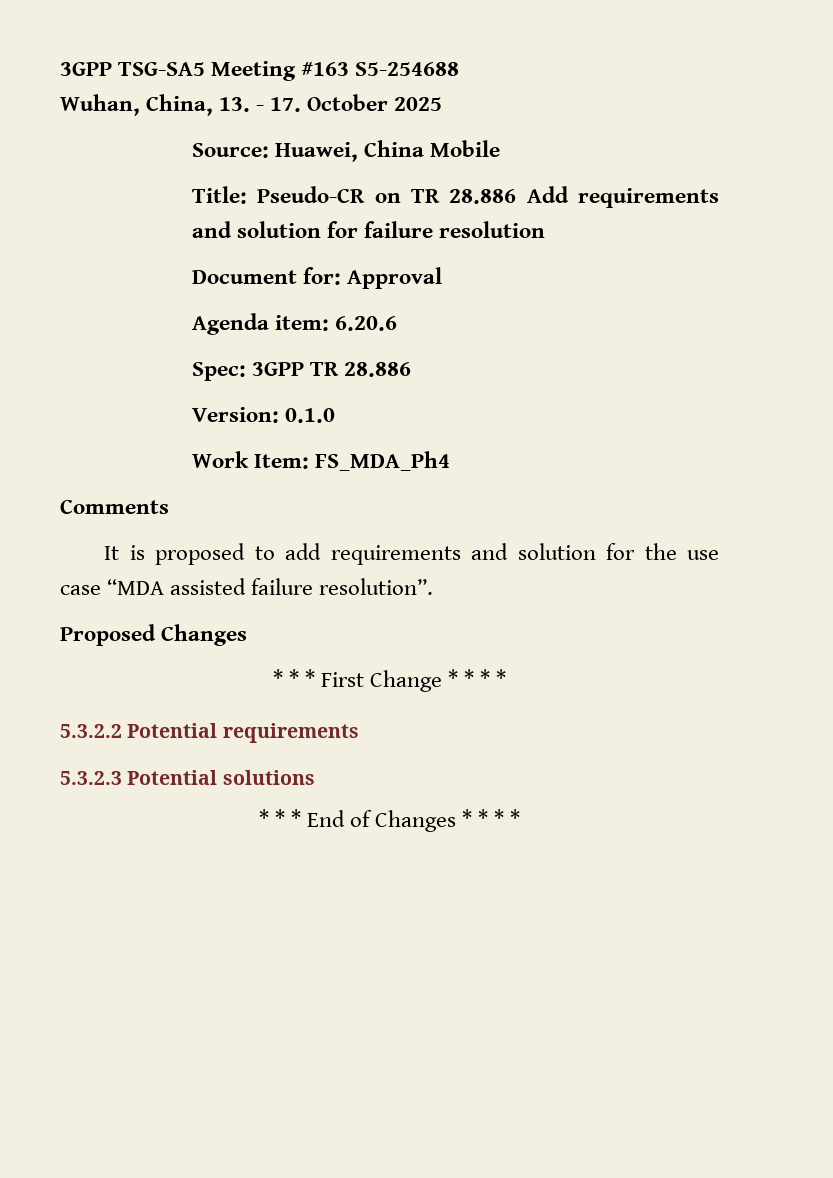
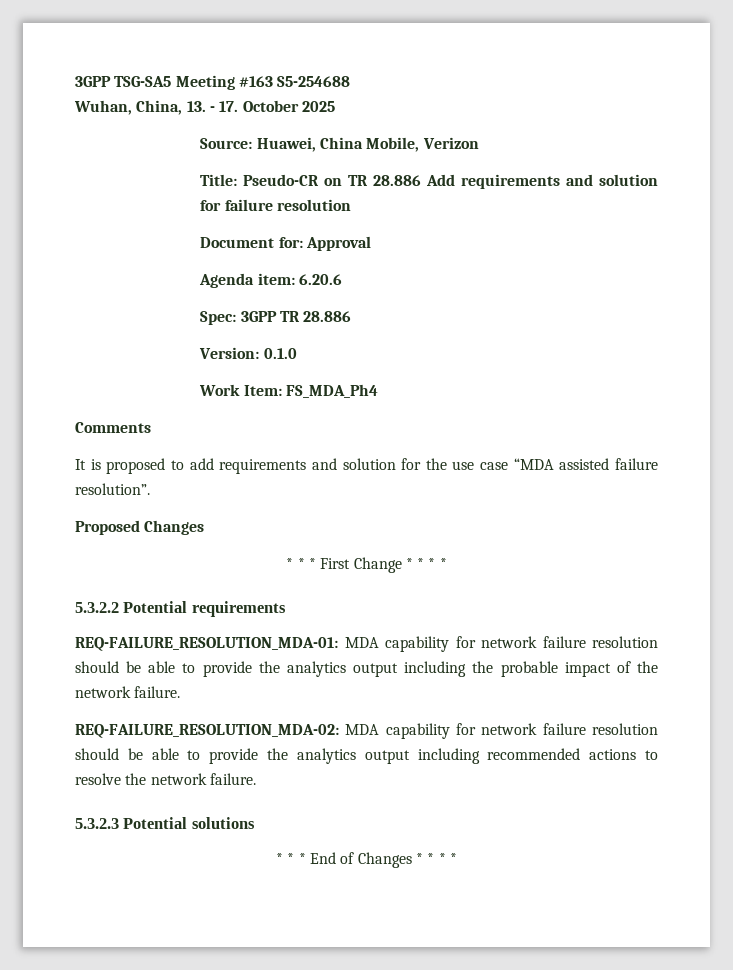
[430,140,501,157] Mobile -> [366,137,479,152] Mobile, Verizon
(359, 733) none -> [75,636,658,652] [75,661,658,677] [75,686,181,698] [75,723,658,739] [75,748,658,764] [75,773,256,785] // REQ-FAILURE_RESOLUTION_MDA-01: MDA capability for network failure resolution should be able to provide the analytics output including the probable impact of the network failure. // REQ-FAILURE_RESOLUTION_MDA-02: MDA capability for network failure resolution should be able to provide the analytics output including recommended actions to resolve the network failure.

